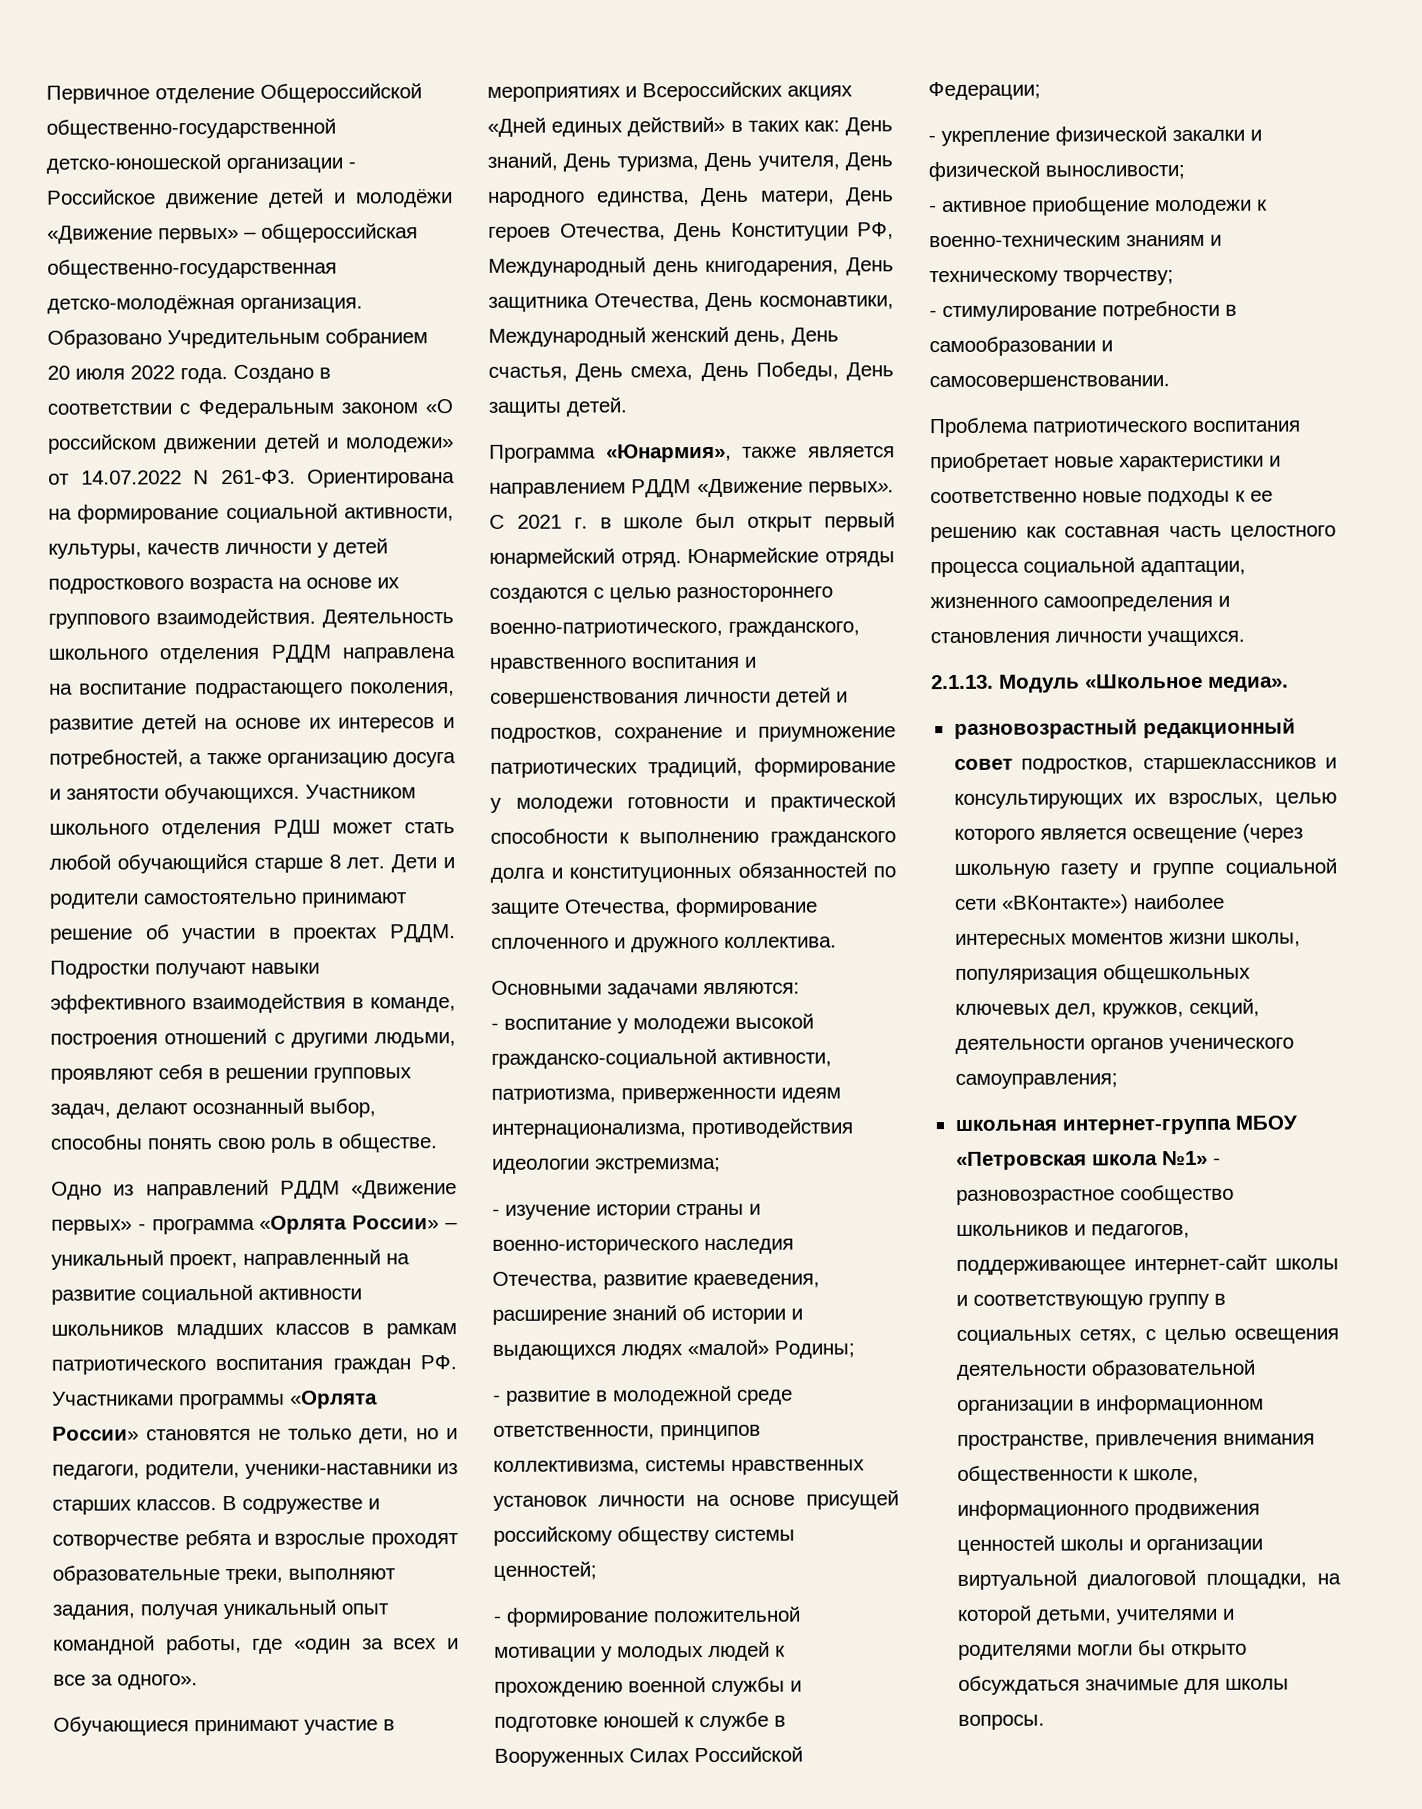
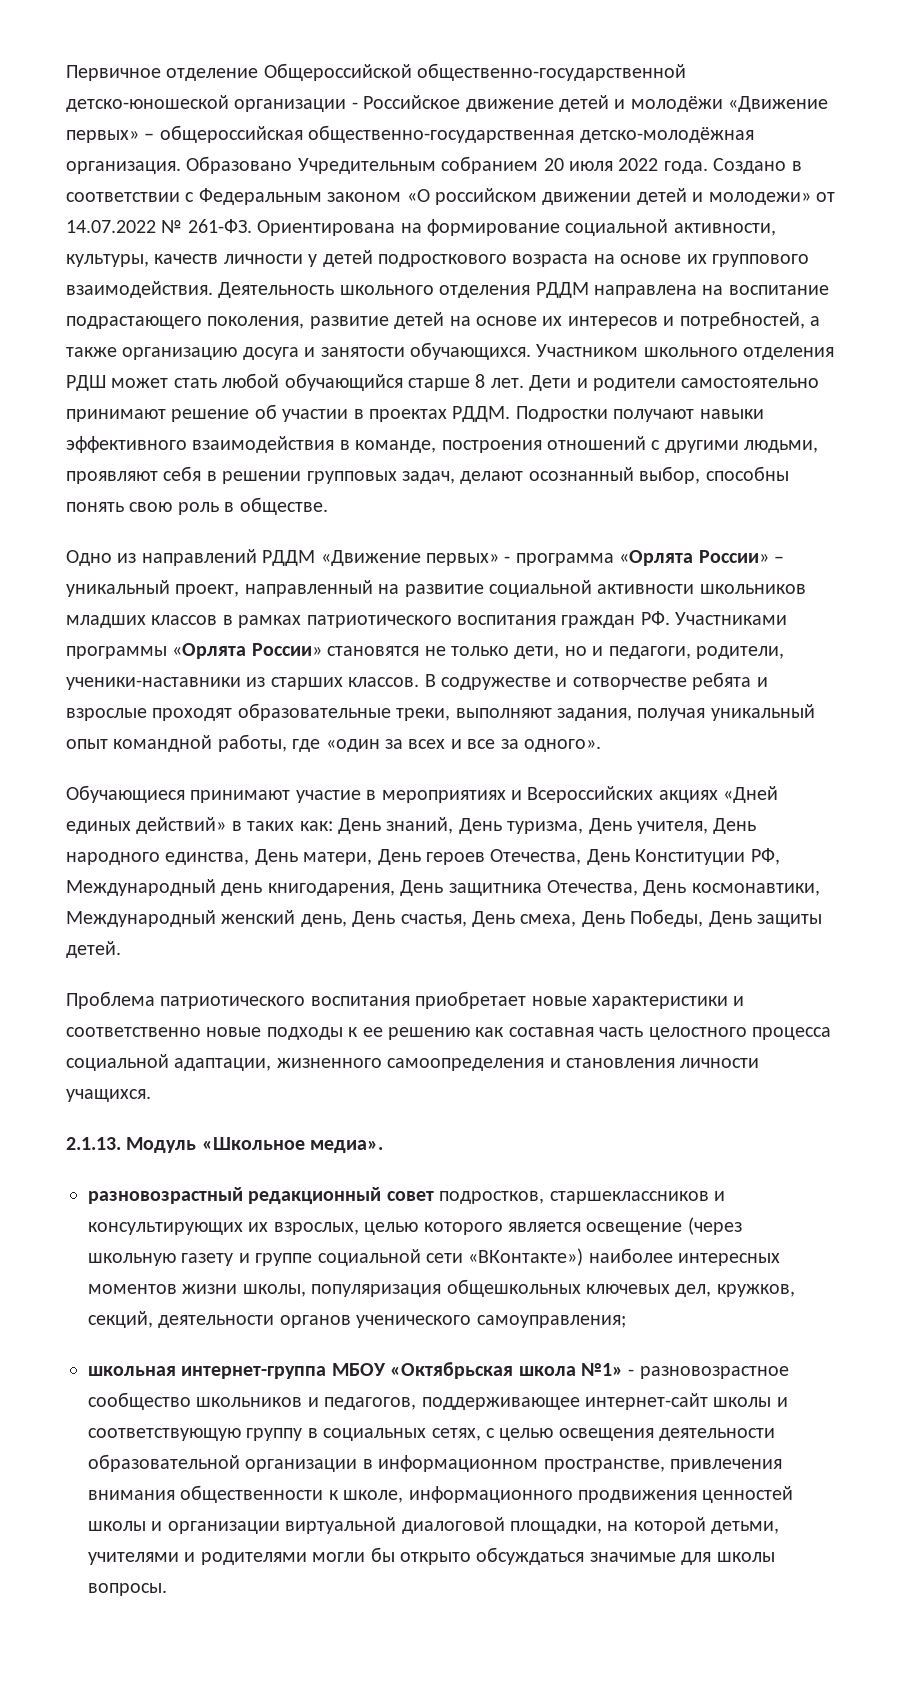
[193,470,209,485] N -> [161,220,183,233] №
[386,1323,457,1339] рамкам -> [238,615,302,628] рамках
[489,443,895,463] [489,478,895,498] [489,512,895,532] [489,547,895,568] [489,586,833,603] [489,621,860,638] [489,656,757,673] [490,687,848,708] [490,726,896,743] [490,757,896,778] [490,792,896,813] [490,828,896,847] [490,862,896,883] [490,897,818,918] [491,936,837,953] [491,980,800,999] [491,1013,814,1034] [491,1048,832,1069] [491,1087,841,1104] [491,1118,853,1139] [492,1157,721,1174] [492,1203,761,1220] [492,1238,794,1255] [492,1271,820,1290] [492,1305,803,1325] [492,1339,855,1360] [493,1385,793,1406] [493,1424,761,1441] [493,1459,865,1475] [493,1490,899,1511] [493,1526,795,1546] [493,1561,597,1581] [493,1606,801,1627] [494,1641,786,1662] [494,1676,802,1697] [494,1711,786,1732] [494,1746,803,1767] [928,81,1041,101] [928,126,1262,147] [928,161,1185,182] [929,196,1268,216] [929,234,1222,248] [929,270,1174,287] [929,300,1237,322] [929,336,1113,357] [929,375,1170,392] // Программа «Юнармия», также является направлением РДДМ «Движение первых». С 2021 г. в школе был открыт первый юнармейский отряд. Юнармейские отряды создаются с целью разностороннего военно-патриотического, гражданского, нравственного воспитания и совершенствования личности детей и подростков, сохранение и приумножение патриотических традиций, формирование у молодежи готовности и практической способности к выполнению гражданского долга и конституционных обязанностей по защите Отечества, формирование сплоченного и дружного коллектива. // Основными задачами являются: // - воспитание у молодежи высокой гражданско-социальной активности, патриотизма, приверженности идеям интернационализма, противодействия идеологии экстремизма; // - изучение истории страны и военно-исторического наследия Отечества, развитие краеведения, расширение знаний об истории и выдающихся людях «малой» Родины; // - развитие в молодежной среде ответственности, принципов коллективизма, системы нравственных установок личности на основе присущей российскому обществу системы ценностей; // - формирование положительной мотивации у молодых людей к прохождению военной службы и подготовке юношей к службе в Вооруженных Силах Российской Федерации; // - укрепление физической закалки и физической выносливости; // - активное приобщение молодежи к военно-техническим знаниям и техническому творчеству; // - стимулирование потребности в самообразовании и самосовершенствовании. -> (121, 949) none
[955,1151,1087,1170] «Петровская -> [390,1362,514,1379] «Октябрьская

